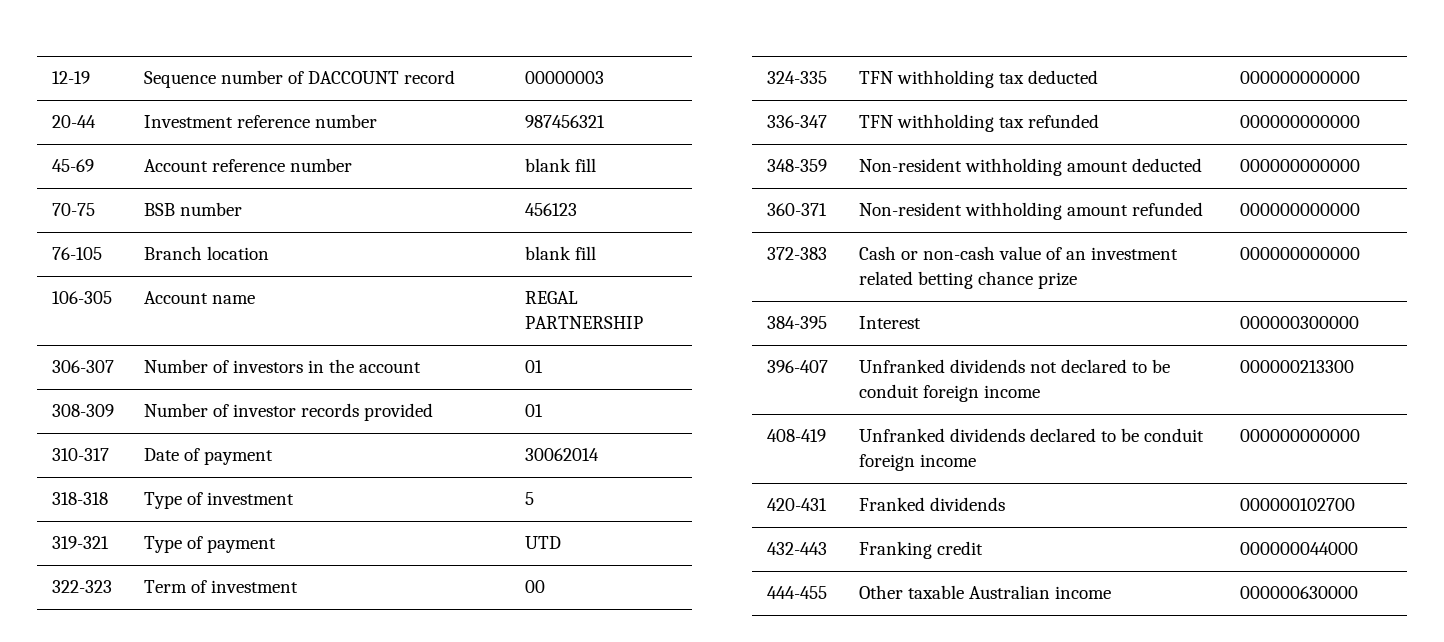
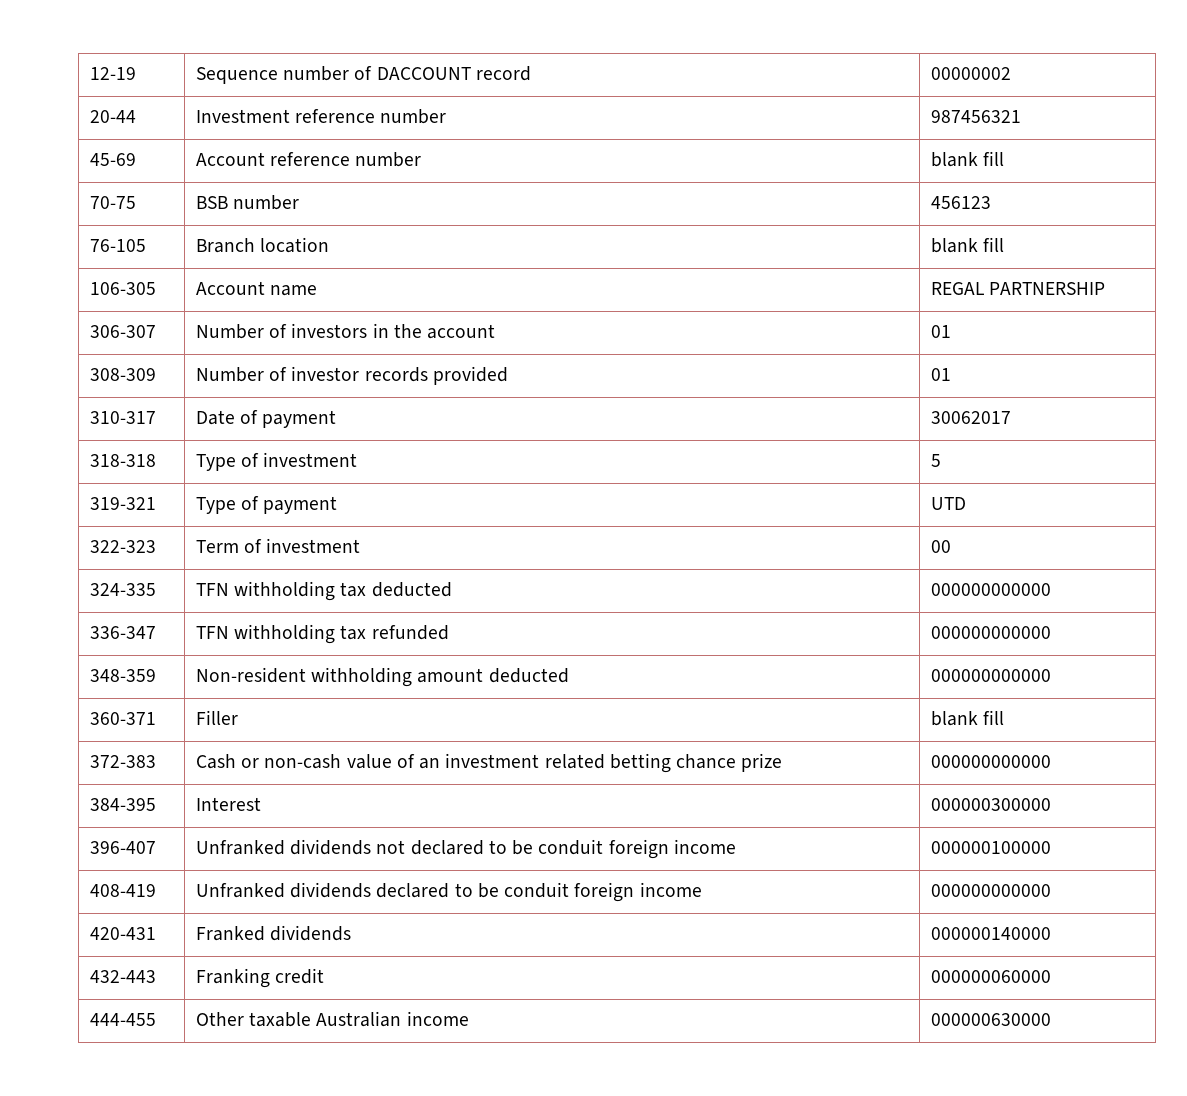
[524,71,604,84] 00000003 -> [930,67,1011,80] 00000002
[524,448,599,461] 30062014 -> [930,411,1011,424] 30062017
[858,202,1203,220] [1239,203,1360,216] Non-resident withholding amount refunded | 000000000000 -> [195,710,238,725] [930,710,1004,726] Filler | blank fill
[1239,360,1354,373] 000000213300 -> [930,841,1051,854] 000000100000
[1239,498,1355,511] 000000102700 -> [930,927,1051,940] 000000140000
[1239,542,1358,555] 000000044000 -> [930,970,1051,983] 000000060000

